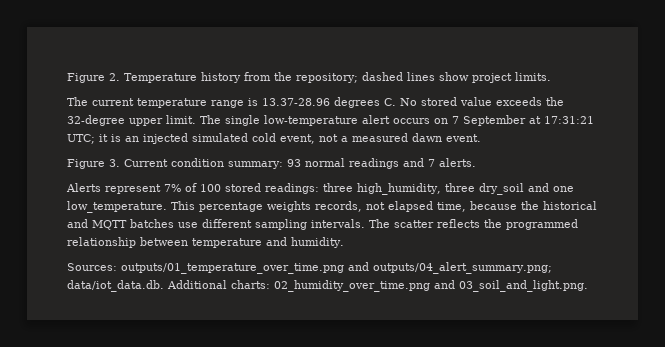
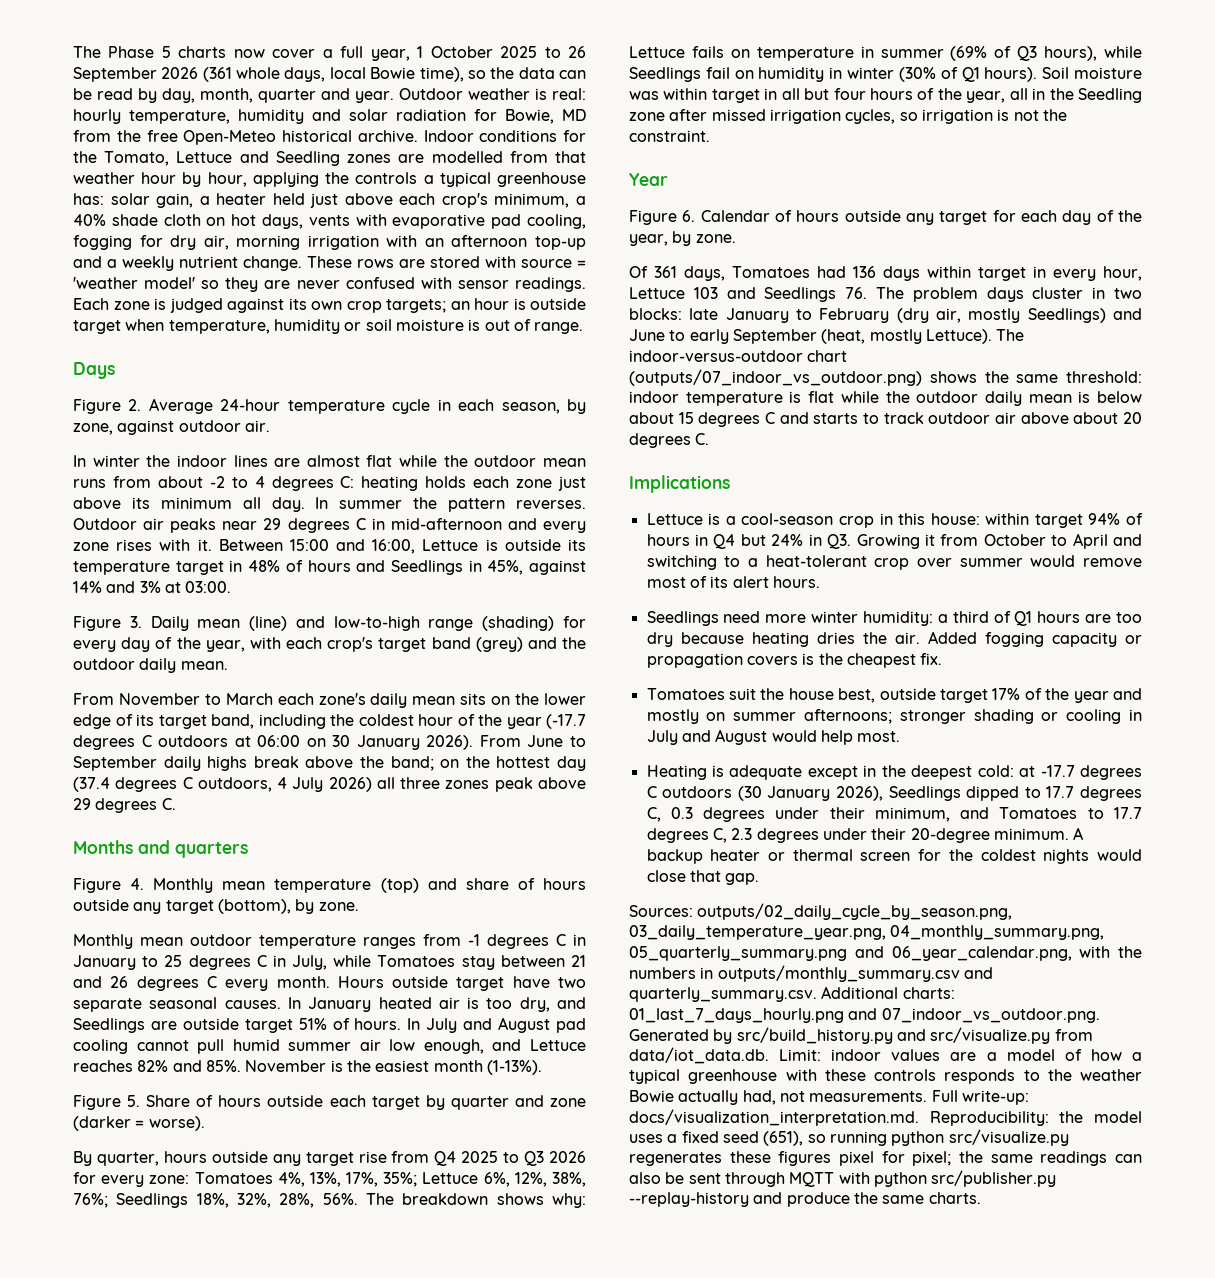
[67,72,551,83] [67,97,564,108] [67,115,594,126] [67,133,481,144] [67,158,476,169] [66,183,574,195] [67,201,597,213] [67,219,578,230] [67,237,344,248] [67,262,552,274] [67,280,588,292] Figure 2. Temperature history from the repository; dashed lines show project limits. // The current temperature range is 13.37-28.96 degrees C. No stored value exceeds the 32-degree upper limit. The single low-temperature alert occurs on 7 September at 17:31:21 UTC; it is an injected simulated cold event, not a measured dawn event. // Figure 3. Current condition summary: 93 normal readings and 7 alerts. // Alerts represent 7% of 100 stored readings: three high_humidity, three dry_soil and one low_temperature. This percentage weights records, not elapsed time, because the historical and MQTT batches use different sampling intervals. The scatter reflects the programmed relationship between temperature and humidity. // Sources: outputs/01_temperature_over_time.png and outputs/04_alert_summary.png; data/iot_data.db. Additional charts: 02_humidity_over_time.png and 03_soil_and_light.png. -> [73,46,586,61] [73,67,586,82] [73,88,586,103] [73,109,586,124] [73,130,586,145] [73,151,586,166] [73,172,586,187] [73,193,587,208] [73,214,587,229] [73,235,586,250] [73,256,586,271] [73,277,586,292] [73,298,586,313] [73,319,584,334] [73,362,115,379] [73,398,587,414] [73,420,270,435] [73,455,586,467] [73,476,587,491] [73,497,586,512] [73,518,587,533] [73,539,586,554] [73,560,586,575] [73,581,232,593] [73,616,586,631] [73,637,586,652] [73,658,228,673] [73,693,587,708] [73,714,586,729] [73,735,587,750] [73,756,587,771] [73,777,586,792] [73,798,176,813] [73,840,248,858] [73,878,586,893] [73,899,359,914] [73,934,586,949] [73,955,586,970] [73,976,586,991] [73,997,587,1012] [73,1017,587,1033] [73,1039,586,1054] [73,1060,542,1075] [73,1095,586,1110] [73,1116,205,1131] [73,1151,587,1166] [73,1172,586,1187] [73,1193,586,1208] [629,46,1142,61] [629,67,1142,82] [629,88,1142,103] [629,109,1067,124] [629,130,710,142] [629,173,668,186] [629,210,1142,225] [629,231,736,246] [629,266,1142,281] [629,287,1142,302] [629,308,1142,323] [629,329,1025,344] [629,350,848,362] [629,369,1142,386] [629,391,1142,406] [629,412,1142,427] [629,433,710,448] [629,475,730,493] [646,513,1143,528] [646,533,1142,549] [646,555,1142,570] [646,576,820,588] [646,611,1142,626] [646,631,1142,647] [646,653,943,668] [646,688,1142,703] [646,709,1142,724] [646,729,901,745] [646,765,1142,780] [646,786,1142,801] [646,807,1142,822] [646,827,1084,843] [646,849,1142,864] [646,870,760,885] [629,903,1013,920] [629,925,1105,940] [629,946,1142,961] [629,965,993,982] [629,986,955,1002] [629,1008,1100,1023] [629,1027,1093,1044] [629,1047,1142,1064] [629,1069,1142,1084] [629,1090,1029,1105] [629,1109,1142,1126] [629,1129,1069,1146] [629,1151,1142,1166] [629,1170,1057,1187] [629,1192,981,1207] The Phase 5 charts now cover a full year, 1 October 2025 to 26 September 2026 (361 whole days, local Bowie time), so the data can be read by day, month, quarter and year. Outdoor weather is real: hourly temperature, humidity and solar radiation for Bowie, MD from the free Open-Meteo historical archive. Indoor conditions for the Tomato, Lettuce and Seedling zones are modelled from that weather hour by hour, applying the controls a typical greenhouse has: solar gain, a heater held just above each crop's minimum, a 40% shade cloth on hot days, vents with evaporative pad cooling, fogging for dry air, morning irrigation with an afternoon top-up and a weekly nutrient change. These rows are stored with source = 'weather model' so they are never confused with sensor readings. Each zone is judged against its own crop targets; an hour is outside target when temperature, humidity or soil moisture is out of range. // Days // Figure 2. Average 24-hour temperature cycle in each season, by zone, against outdoor air. // In winter the indoor lines are almost flat while the outdoor mean runs from about -2 to 4 degrees C: heating holds each zone just above its minimum all day. In summer the pattern reverses. Outdoor air peaks near 29 degrees C in mid-afternoon and every zone rises with it. Between 15:00 and 16:00, Lettuce is outside its temperature target in 48% of hours and Seedlings in 45%, against 14% and 3% at 03:00. // Figure 3. Daily mean (line) and low-to-high range (shading) for every day of the year, with each crop's target band (grey) and the outdoor daily mean. // From November to March each zone's daily mean sits on the lower edge of its target band, including the coldest hour of the year (-17.7 degrees C outdoors at 06:00 on 30 January 2026). From June to September daily highs break above the band; on the hottest day (37.4 degrees C outdoors, 4 July 2026) all three zones peak above 29 degrees C. // Months and quarters // Figure 4. Monthly mean temperature (top) and share of hours outside any target (bottom), by zone. // Monthly mean outdoor temperature ranges from -1 degrees C in January to 25 degrees C in July, while Tomatoes stay between 21 and 26 degrees C every month. Hours outside target have two separate seasonal causes. In January heated air is too dry, and Seedlings are outside target 51% of hours. In July and August pad cooling cannot pull humid summer air low enough, and Lettuce reaches 82% and 85%. November is the easiest month (1-13%). // Figure 5. Share of hours outside each target by quarter and zone (darker = worse). // By quarter, hours outside any target rise from Q4 2025 to Q3 2026 for every zone: Tomatoes 4%, 13%, 17%, 35%; Lettuce 6%, 12%, 38%, 76%; Seedlings 18%, 32%, 28%, 56%. The breakdown shows why: Lettuce fails on temperature in summer (69% of Q3 hours), while Seedlings fail on humidity in winter (30% of Q1 hours). Soil moisture was within target in all but four hours of the year, all in the Seedling zone after missed irrigation cycles, so irrigation is not the constraint. // Year // Figure 6. Calendar of hours outside any target for each day of the year, by zone. // Of 361 days, Tomatoes had 136 days within target in every hour, Lettuce 103 and Seedlings 76. The problem days cluster in two blocks: late January to February (dry air, mostly Seedlings) and June to early September (heat, mostly Lettuce). The indoor-versus-outdoor chart (outputs/07_indoor_vs_outdoor.png) shows the same threshold: indoor temperature is flat while the outdoor daily mean is below about 15 degrees C and starts to track outdoor air above about 20 degrees C. // Implications // Lettuce is a cool-season crop in this house: within target 94% of hours in Q4 but 24% in Q3. Growing it from October to April and switching to a heat-tolerant crop over summer would remove most of its alert hours. // Seedlings need more winter humidity: a third of Q1 hours are too dry because heating dries the air. Added fogging capacity or propagation covers is the cheapest fix. // Tomatoes suit the house best, outside target 17% of the year and mostly on summer afternoons; stronger shading or cooling in July and August would help most. // Heating is adequate except in the deepest cold: at -17.7 degrees C outdoors (30 January 2026), Seedlings dipped to 17.7 degrees C, 0.3 degrees under their minimum, and Tomatoes to 17.7 degrees C, 2.3 degrees under their 20-degree minimum. A backup heater or thermal screen for the coldest nights would close that gap. // Sources: outputs/02_daily_cycle_by_season.png, 03_daily_temperature_year.png, 04_monthly_summary.png, 05_quarterly_summary.png and 06_year_calendar.png, with the numbers in outputs/monthly_summary.csv and quarterly_summary.csv. Additional charts: 01_last_7_days_hourly.png and 07_indoor_vs_outdoor.png. Generated by src/build_history.py and src/visualize.py from data/iot_data.db. Limit: indoor values are a model of how a typical greenhouse with these controls responds to the weather Bowie actually had, not measurements. Full write-up: docs/visualization_interpretation.md. Reproducibility: the model uses a fixed seed (651), so running python src/visualize.py regenerates these figures pixel for pixel; the same readings can also be sent through MQTT with python src/publisher.py --replay-history and produce the same charts.

